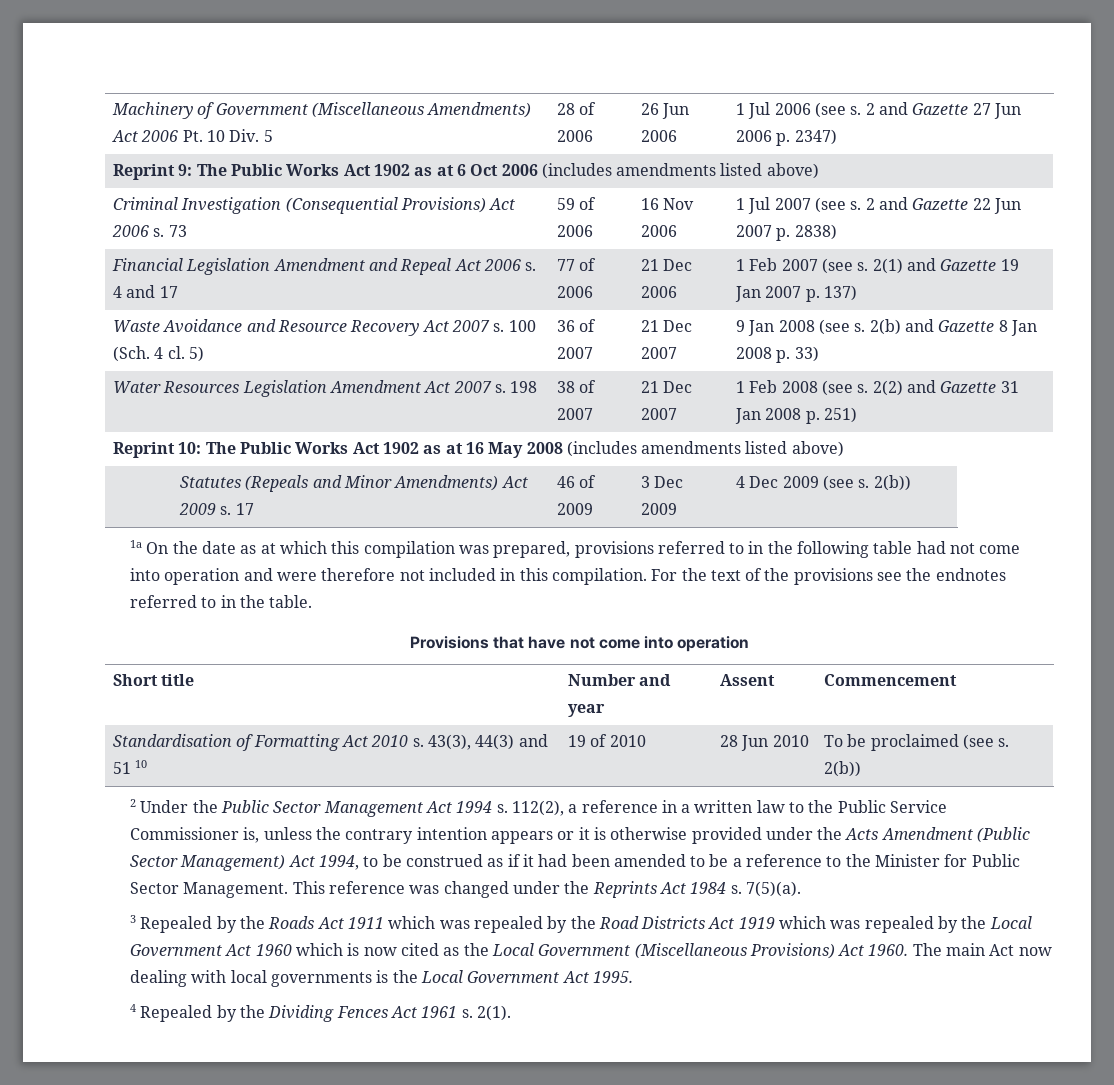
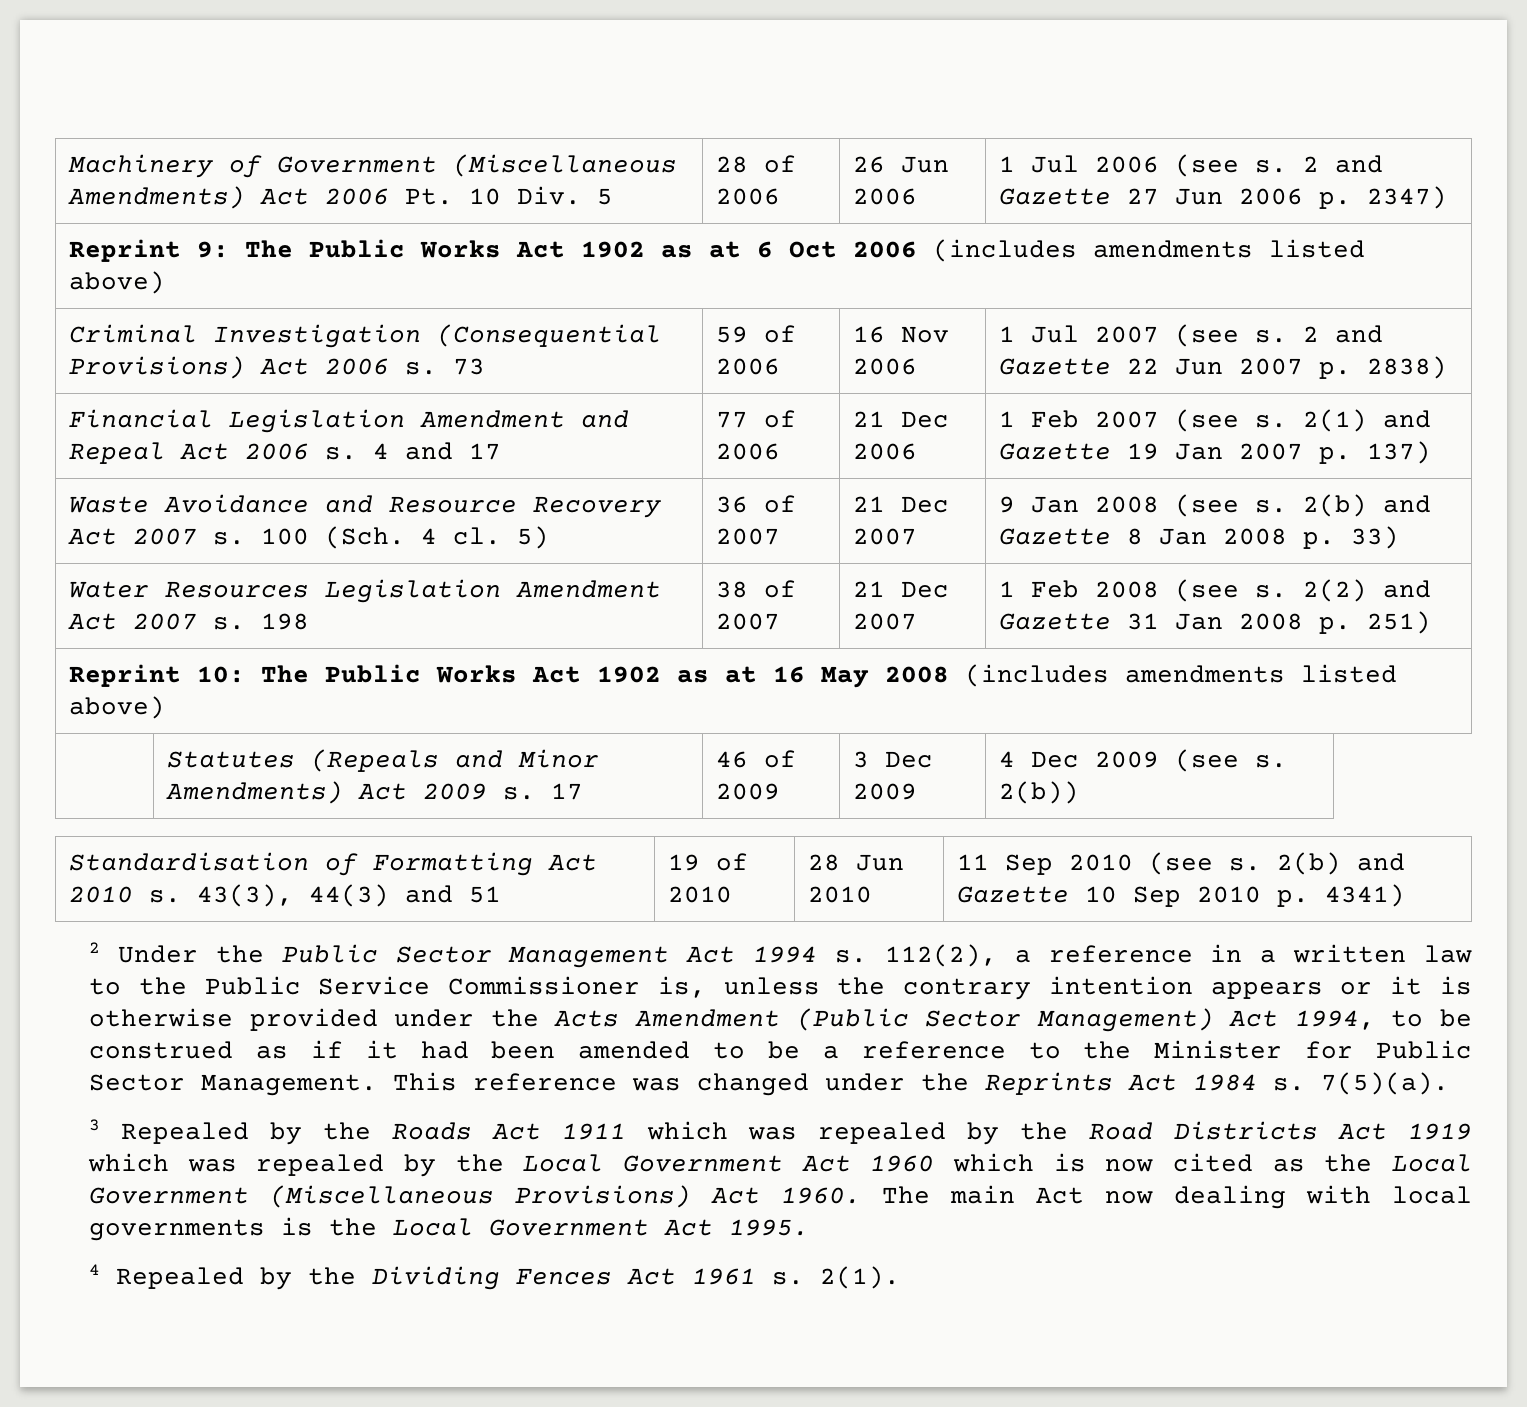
[129,540,1021,558] [129,568,1006,585] [129,595,313,608] [409,636,750,652] [112,674,195,686] [567,674,672,686] [567,704,605,717] [719,674,775,686] [823,674,957,686] // 1a On the date as at which this compilation was prepared, provisions referred to in the following table had not come into operation and were therefore not included in this compilation. For the text of the provisions see the endnotes referred to in the table. // Provisions that have not come into operation // Short title | Number and year | Assent | Commencement -> (1080, 792) none
[135,760,148,768] 10 -> (502, 894) none
[823,734,1010,751] [823,761,861,777] To be proclaimed (see s. 2(b)) -> [957,852,1406,875] [957,884,1406,907] 11 Sep 2010 (see s. 2(b) and Gazette 10 Sep 2010 p. 4341)

